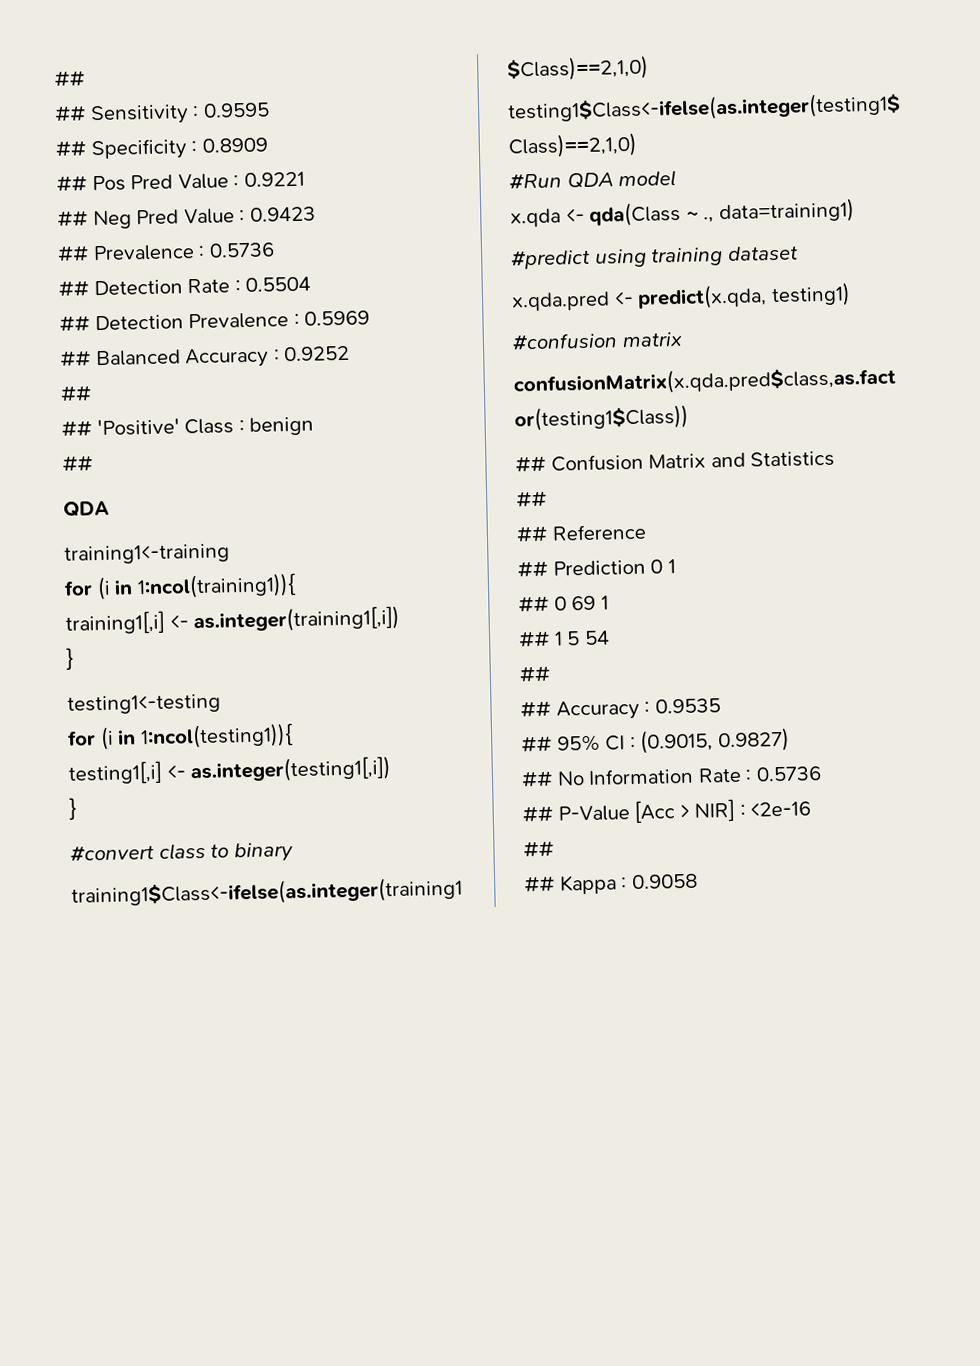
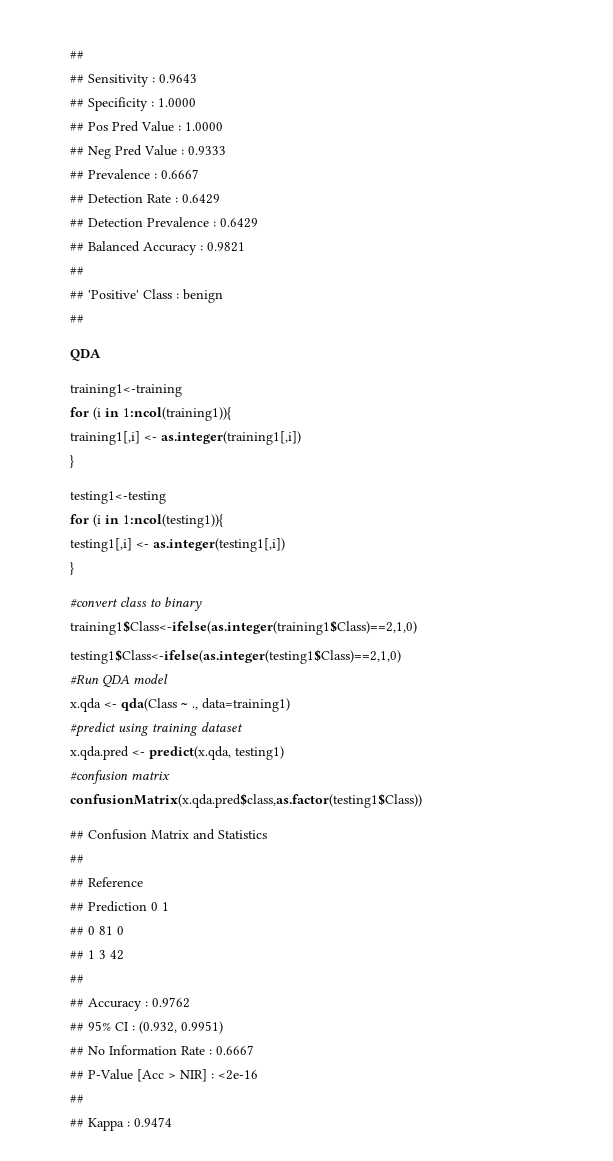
[202,102,270,118] 0.9595 -> [159,74,197,83] 0.9643
[201,137,268,153] 0.8909 -> [158,98,196,107] 1.0000
[243,171,305,188] 0.9221 -> [185,122,223,131] 1.0000
[249,206,316,222] 0.9423 -> [188,146,226,155] 0.9333
[208,242,275,258] 0.5736 -> [161,169,199,179] 0.6667
[245,276,312,292] 0.5504 -> [182,194,220,204] 0.6429
[304,310,371,326] 0.5969 -> [220,218,258,228] 0.6429
[283,345,351,362] 0.9252 -> [207,242,245,252] 0.9821
[571,595,609,611] 69 1 -> [99,926,124,935] 81 0
[566,630,610,646] 5 54 -> [99,950,124,960] 3 42
[654,698,721,714] 0.9535 -> [152,997,190,1008] 0.9762
[640,727,790,754] (0.9015, 0.9827) -> [139,1021,223,1034] (0.932, 0.9951)
[755,766,822,782] 0.5736 -> [216,1045,254,1055] 0.6667
[631,873,698,890] 0.9058 -> [134,1117,172,1127] 0.9474

